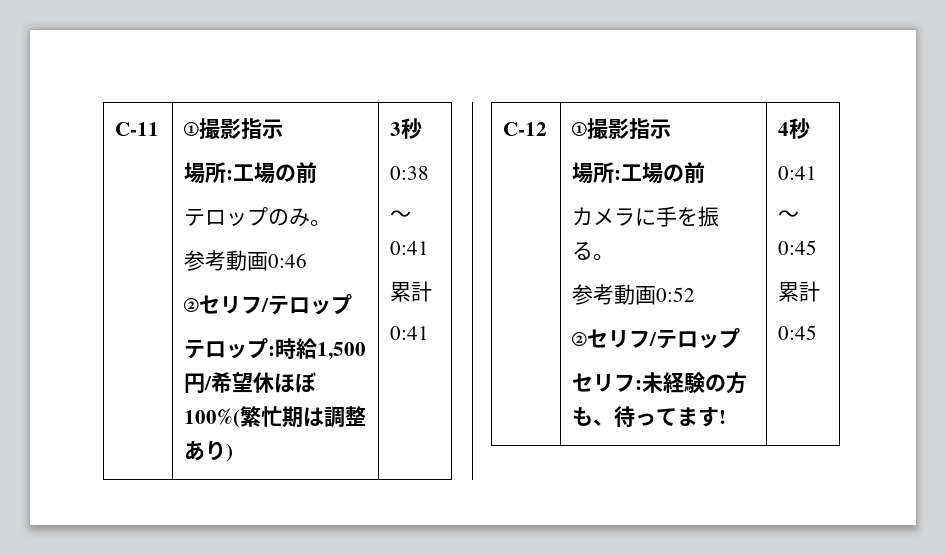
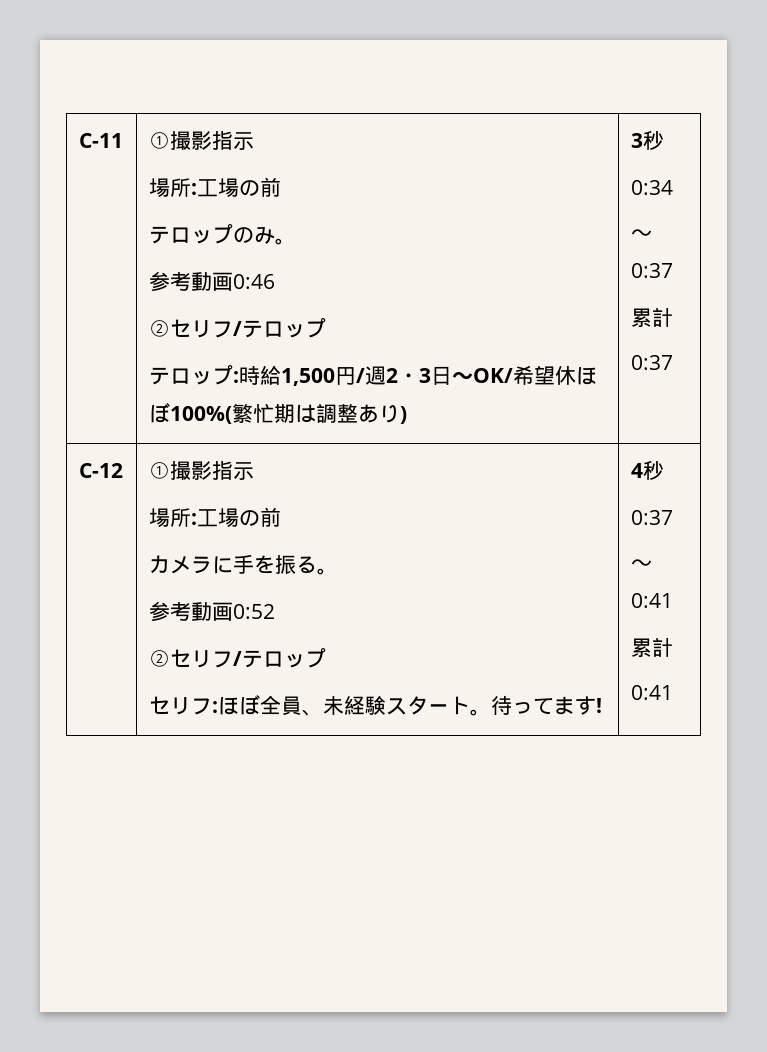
(213, 383) none -> [364,366,513,385] 週2・3日〜OK/
[390,166,430,180] [390,210,412,221] [390,241,430,255] [390,281,433,302] [390,326,430,340] 0:38 // 〜0:41 // 累計 // 0:41 -> [630,180,673,195] [630,229,652,240] [630,263,673,278] [630,307,673,328] [630,355,673,370] 0:34 // 〜0:37 // 累計 // 0:37
[642,372,748,394] [572,407,615,426] 未経験の方も、 -> [217,695,491,716] ほぼ全員、未経験スタート。
[778,166,818,180] [778,210,800,221] [778,240,818,255] [778,281,821,302] [778,325,818,340] 0:41 // 〜0:45 // 累計 // 0:45 -> [630,510,673,525] [630,559,652,570] [630,593,673,608] [630,637,673,658] [630,685,673,700] 0:37 // 〜0:41 // 累計 // 0:41

